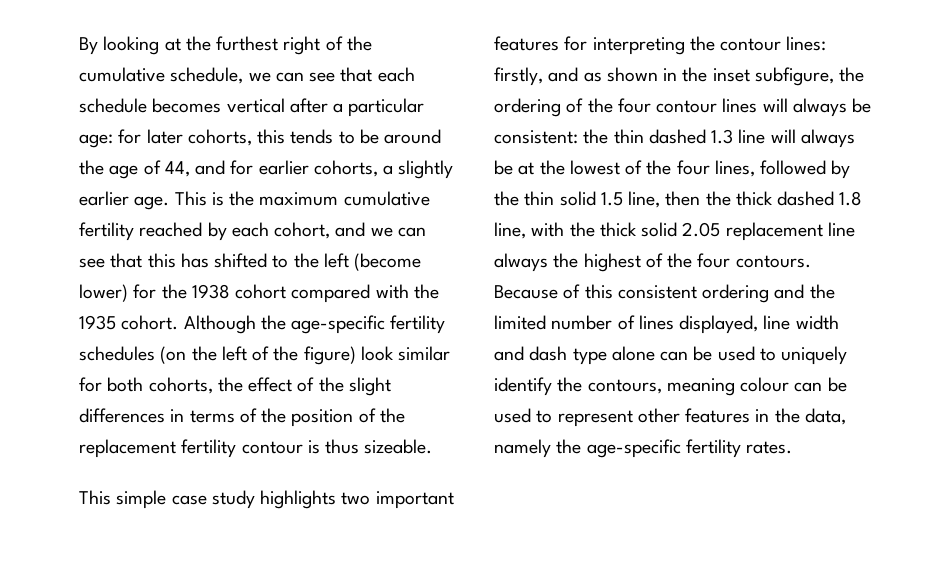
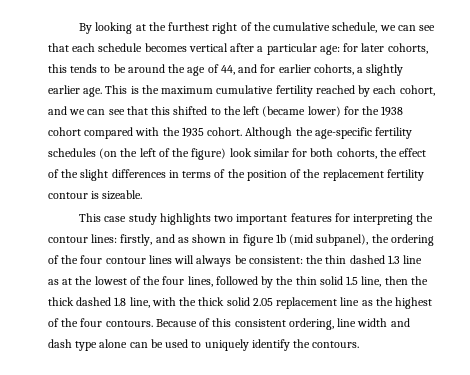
[180,253,209,268] has -> (171, 110) none
[354,253,422,271] (become -> [262,106,306,117] (became
[325,439,360,454] thus -> (100, 195) none
[116,490,167,509] simple -> (102, 217) none
[682,67,834,86] the inset subfigure, -> [242,234,369,246] figure 1b (mid subpanel),
[770,129,855,148] [494,160,513,175] will always be -> [48,279,59,285] as
[494,253,548,272] always -> [361,300,373,306] as
[702,284,835,303] [494,315,759,334] ordering and the limited number of lines displayed, -> [288,318,334,330] ordering,
[587,377,847,396] [494,408,846,427] [494,439,793,458] contours, meaning colour can be used to represent other features in the data, namely the age-specific fertility rates. -> [312,341,360,348] contours.

